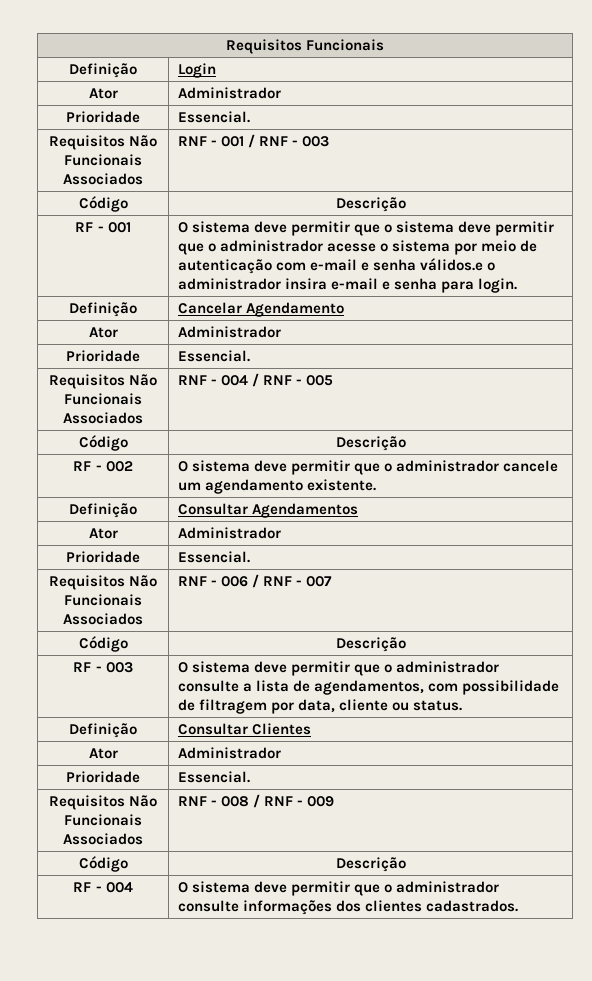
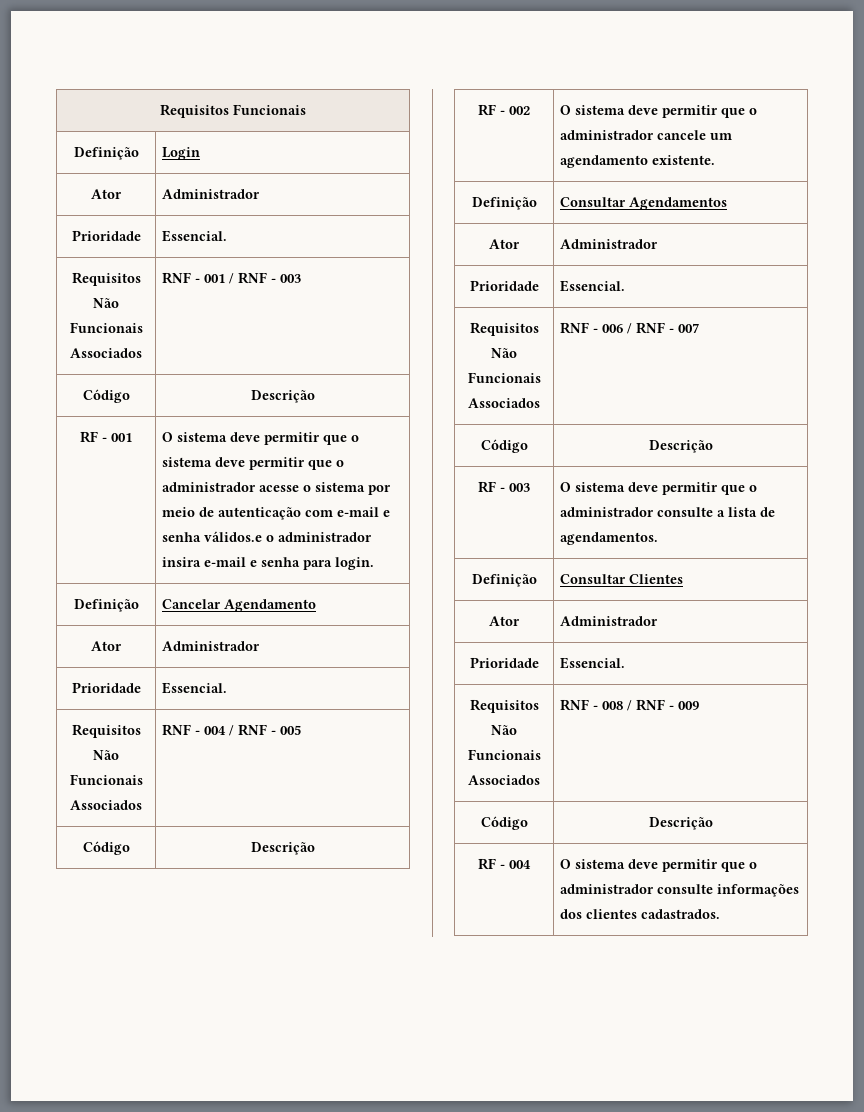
[313,680,559,695] [177,699,462,714] agendamentos, com possibilidade de filtragem por data, cliente ou status. -> [559,532,658,545] agendamentos.

